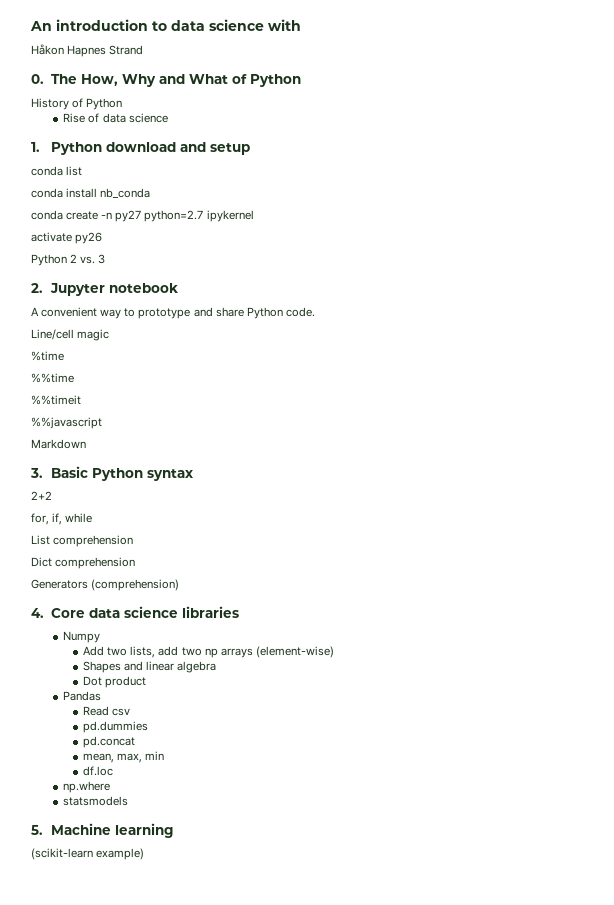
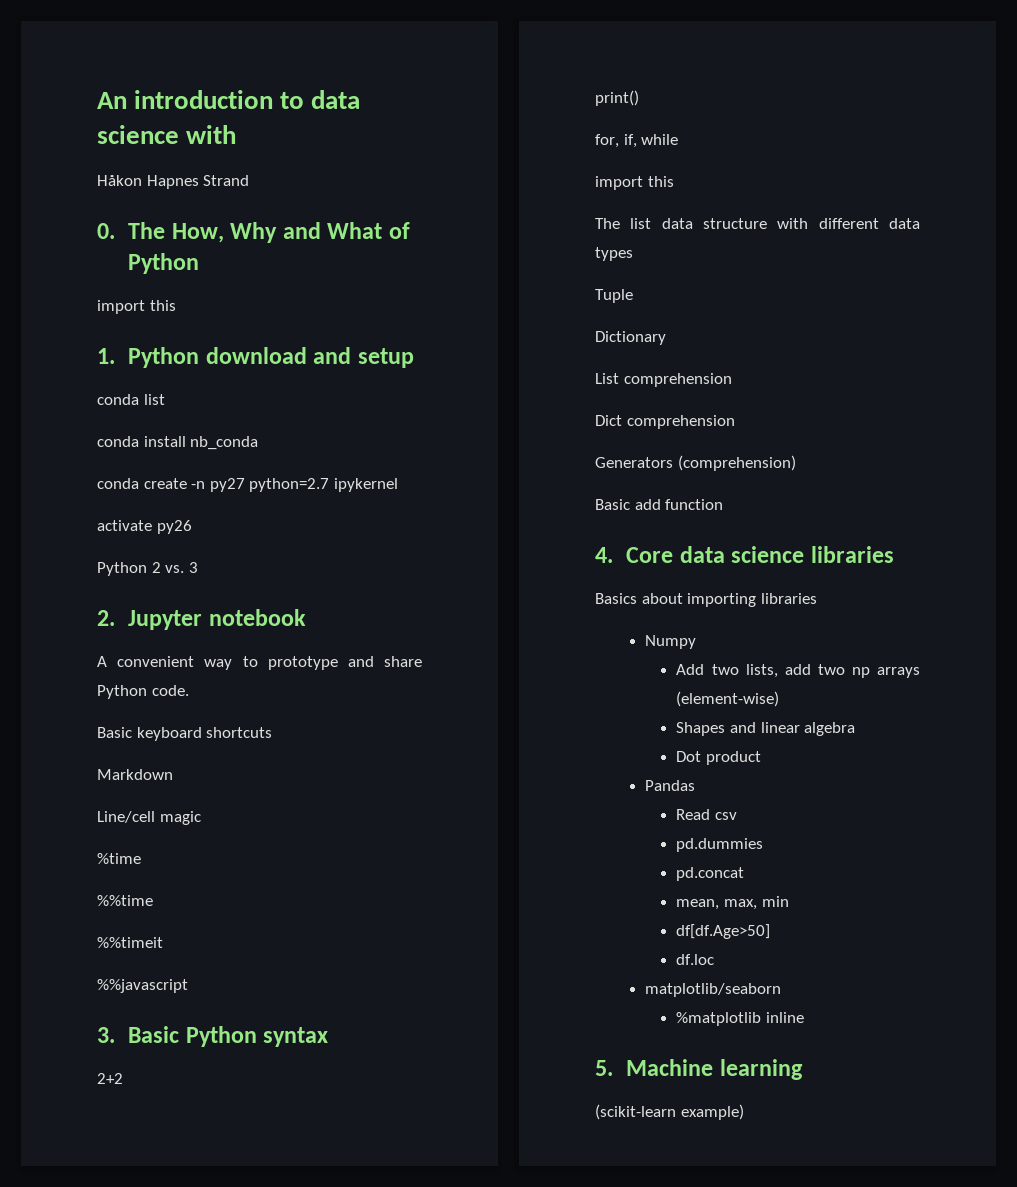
[31,98,123,110] [63,113,168,123] History of Python // Rise of data science -> [97,300,176,314] import this
(315, 312) none -> [97,727,273,741] [97,769,173,780] // Basic keyboard shortcuts // Markdown
[31,439,86,449] // Markdown -> (188, 986) none
(52, 495) none -> [595,90,639,106] // print()
(93, 518) none -> [595,176,674,190] [595,218,920,229] [595,247,633,261] [595,289,633,303] [595,331,666,345] // import this // The list data structure with different data types // Tuple // Dictionary
(180, 585) none -> [595,499,724,510] // Basic add function
(239, 612) none -> [595,593,817,607] // Basics about importing libraries
(165, 755) none -> [676,924,771,939] // df[df.Age>50]
[63,781,111,793] [63,796,129,806] np.where // statsmodels -> [645,983,782,997] [676,1012,805,1026] matplotlib/seaborn // %matplotlib inline

